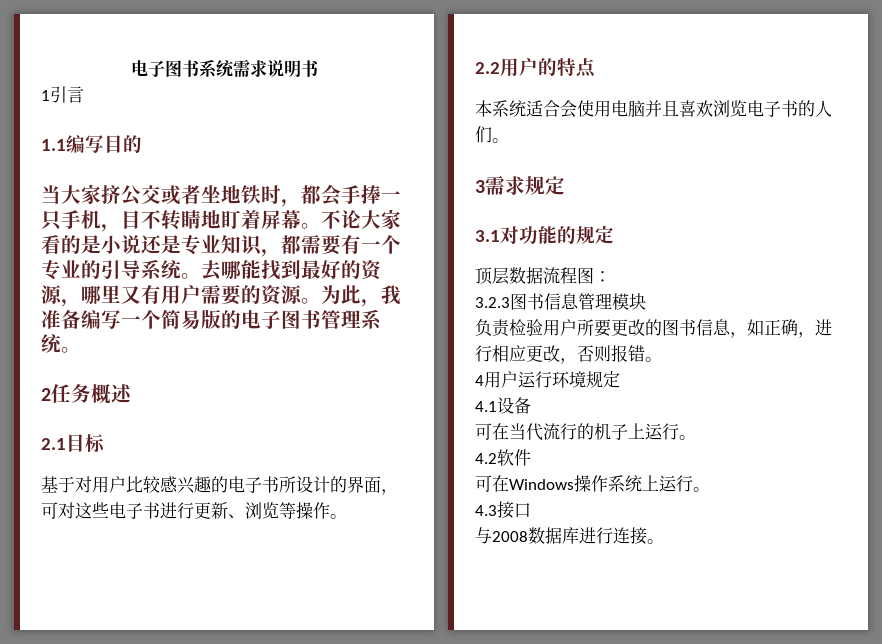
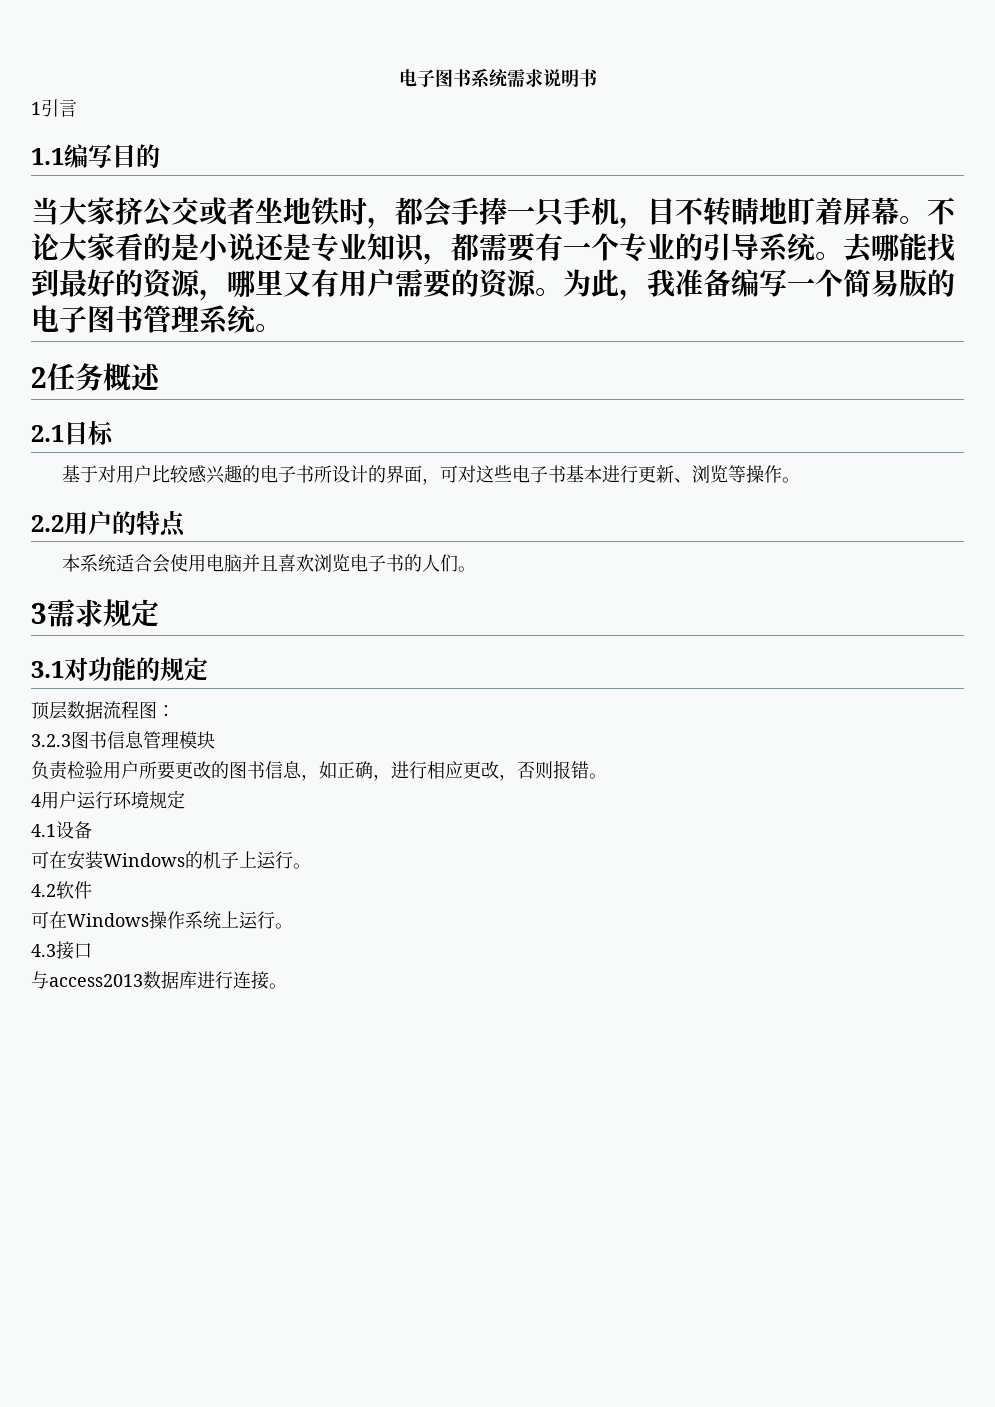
(160, 510) none -> [566,465,603,483] 基本
[509,423,577,441] 当代流行 -> [67,850,185,870] 安装Windows
[492,531,528,542] 2008 -> [49,974,143,987] access2013

